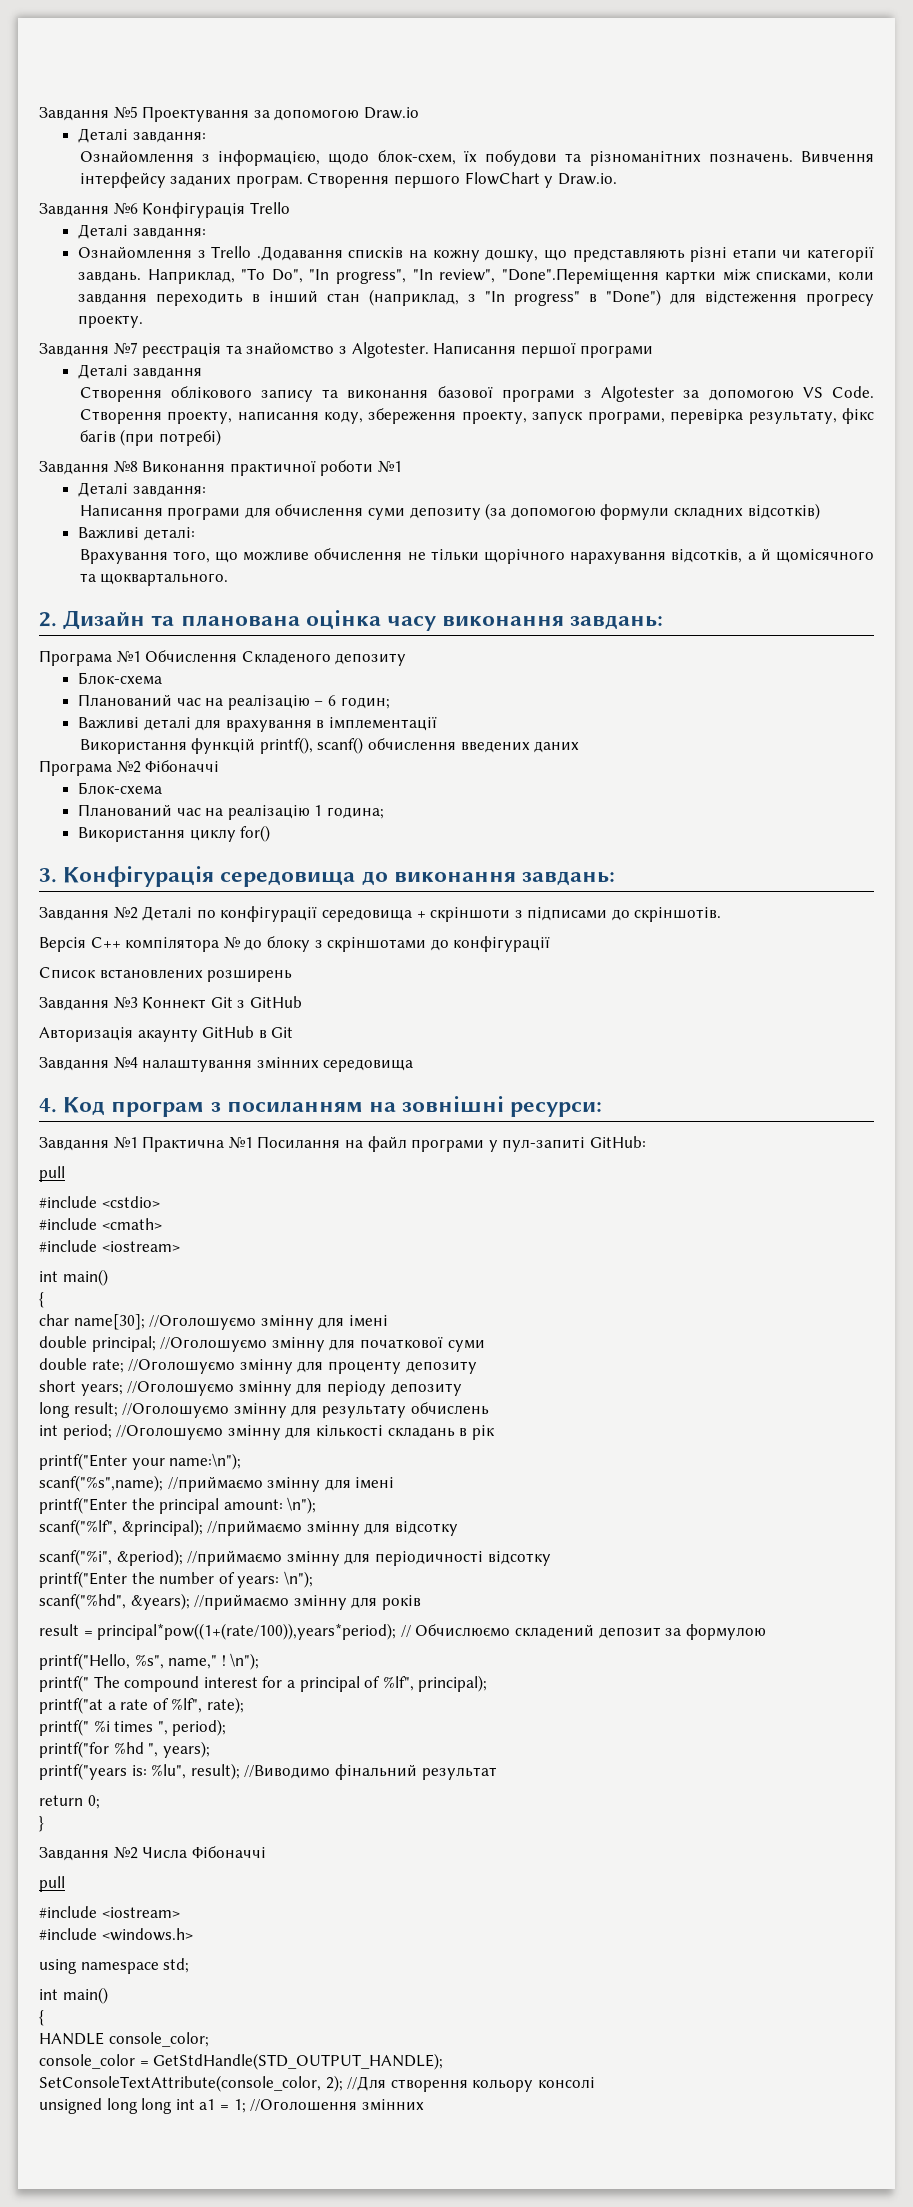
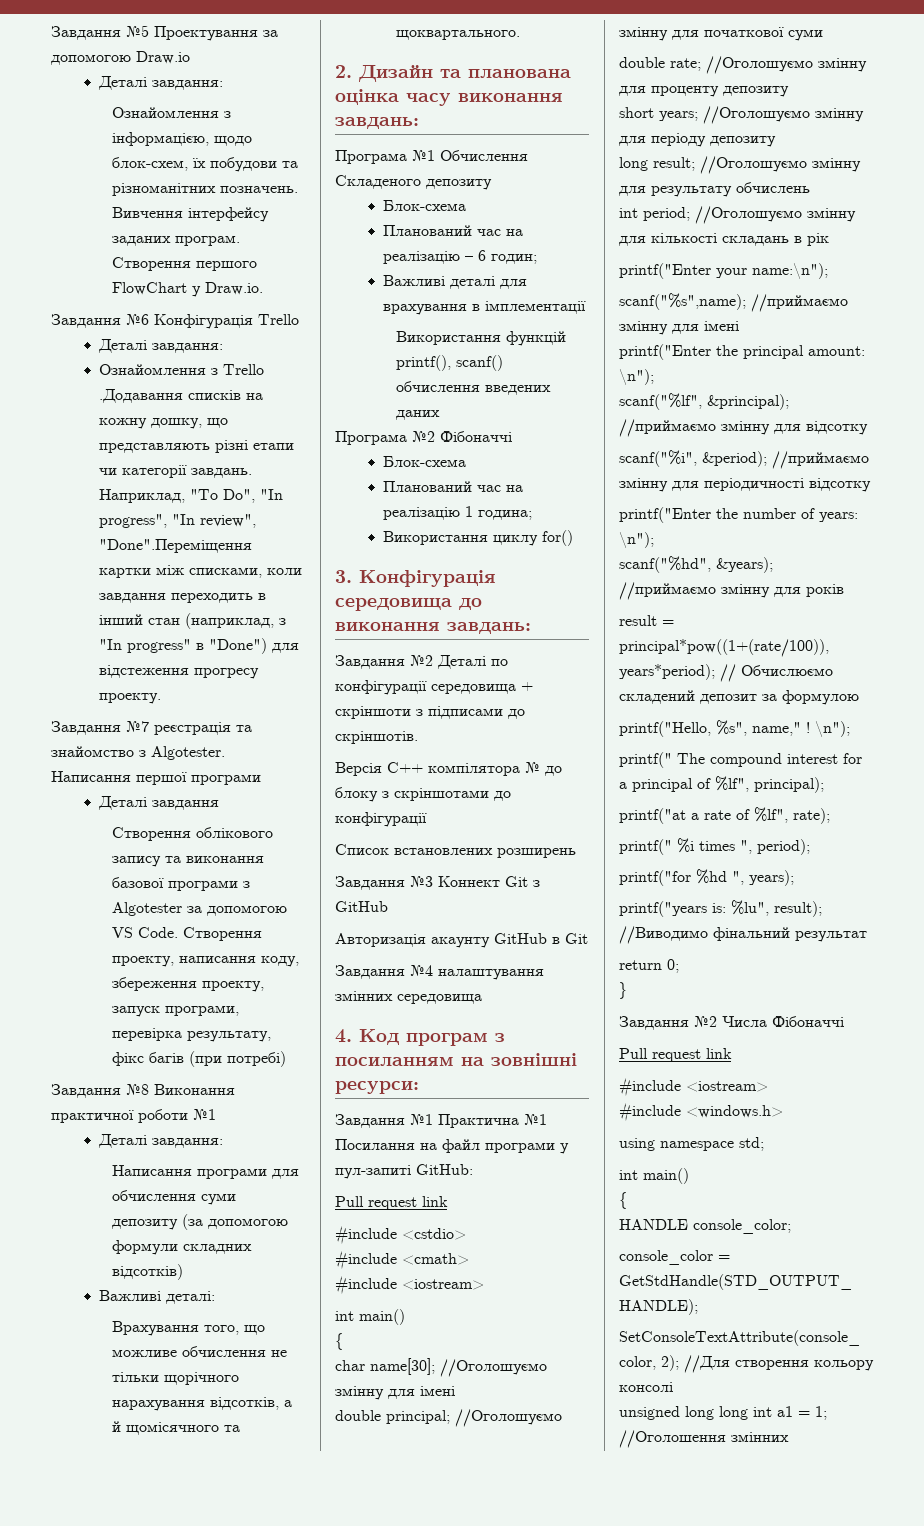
[39,1166,65,1182] pull -> [335,1196,448,1210] Pull request link
[39,1876,65,1892] pull -> [619,1048,732,1062] Pull request link

